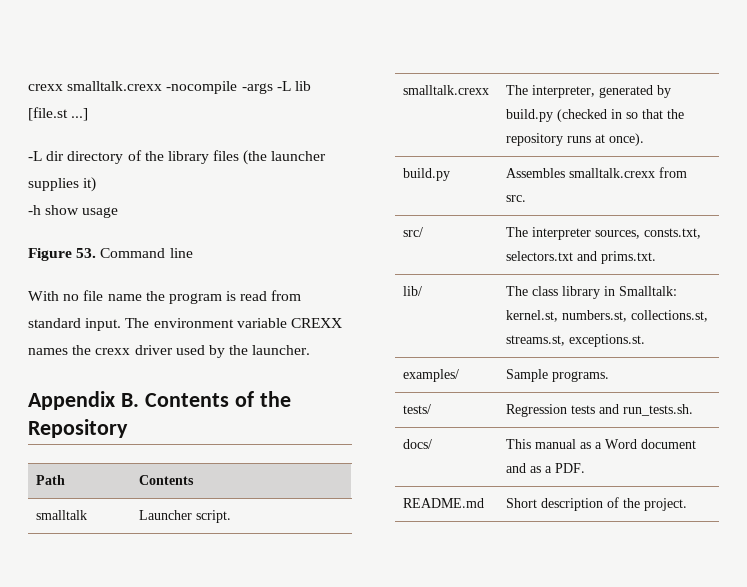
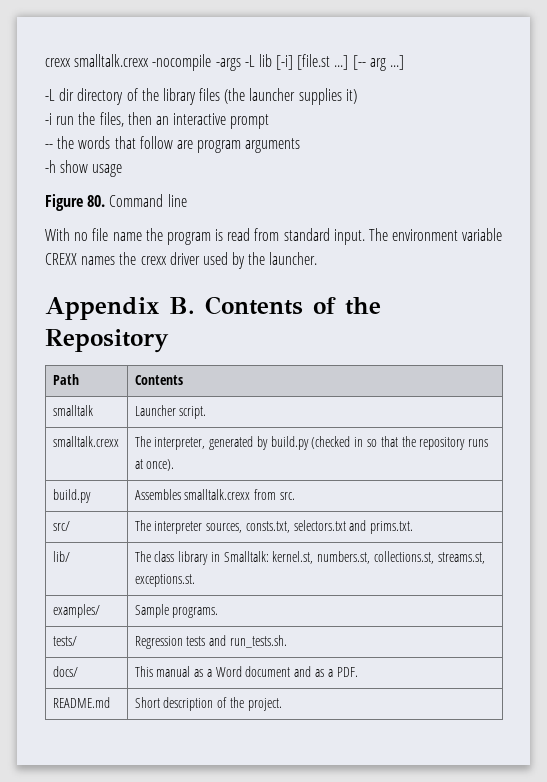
(311, 86) none -> [276,55,294,70] [-i]
(89, 114) none -> [352,55,405,71] [-- arg ...]
(97, 184) none -> [45,112,270,129] [45,136,301,153] // -i run the files, then an interactive prompt // -- the words that follow are program arguments
[76,248,97,258] 53. -> [87,195,106,207] 80.

